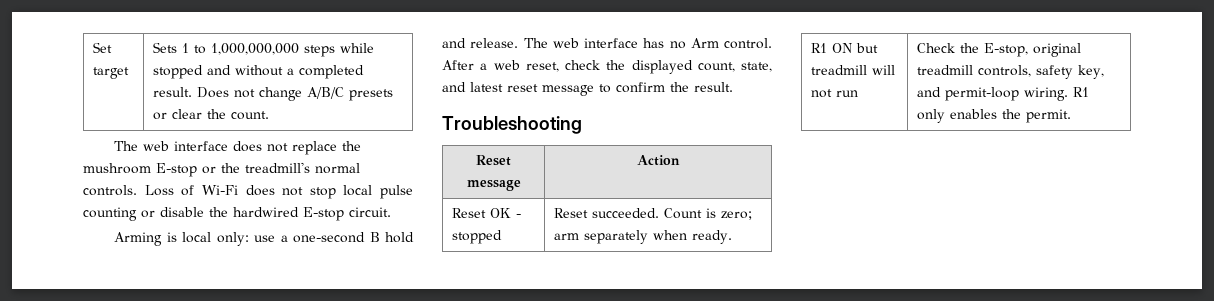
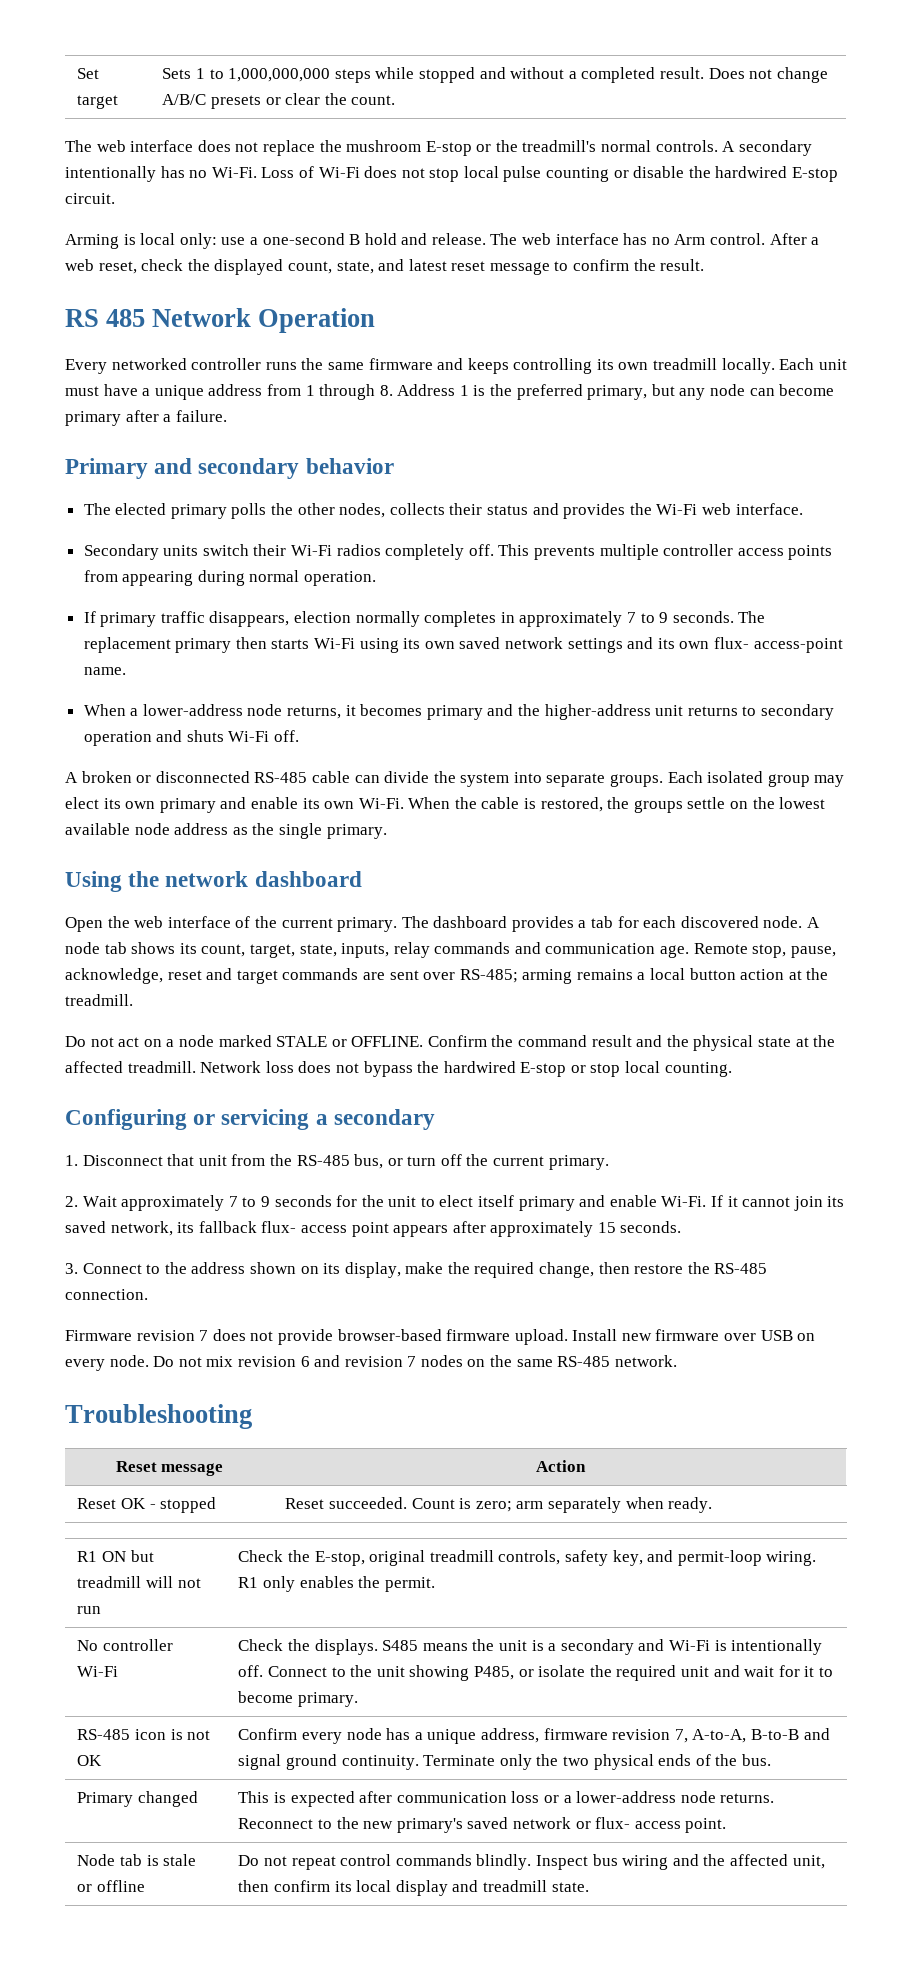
(137, 190) none -> [722,140,812,156] [65,166,257,182] A secondary intentionally has no Wi-Fi.
(733, 87) none -> [65,308,376,333] [65,358,847,374] [65,384,835,400] [65,410,227,426] [65,458,394,479] [83,503,803,519] [83,544,833,560] [83,570,377,586] [83,611,766,627] [83,637,843,653] [83,667,126,675] [83,704,834,720] [83,730,300,746] [65,771,845,787] [65,797,826,813] [65,823,387,839] [65,871,362,892] [65,916,821,932] [65,942,836,958] [65,968,829,984] [65,994,133,1006] [65,1035,836,1051] [65,1061,732,1077] [65,1109,435,1130] [65,1154,609,1170] [65,1195,845,1211] [65,1221,682,1237] [65,1262,768,1278] [65,1289,148,1300] [65,1329,816,1345] [65,1355,677,1371] // RS 485 Network Operation // Every networked controller runs the same firmware and keeps controlling its own treadmill locally. Each unit must have a unique address from 1 through 8. Address 1 is the preferred primary, but any node can become primary after a failure. // Primary and secondary behavior // The elected primary polls the other nodes, collects their status and provides the Wi-Fi web interface. // Secondary units switch their Wi-Fi radios completely off. This prevents multiple controller access points from appearing during normal operation. // If primary traffic disappears, election normally completes in approximately 7 to 9 seconds. The replacement primary then starts Wi-Fi using its own saved network settings and its own flux- access-point name. // When a lower-address node returns, it becomes primary and the higher-address unit returns to secondary operation and shuts Wi-Fi off. // A broken or disconnected RS-485 cable can divide the system into separate groups. Each isolated group may elect its own primary and enable its own Wi-Fi. When the cable is restored, the groups settle on the lowest available node address as the single primary. // Using the network dashboard // Open the web interface of the current primary. The dashboard provides a tab for each discovered node. A node tab shows its count, target, state, inputs, relay commands and communication age. Remote stop, pause, acknowledge, reset and target commands are sent over RS-485; arming remains a local button action at the treadmill. // Do not act on a node marked STALE or OFFLINE. Confirm the command result and the physical state at the affected treadmill. Network loss does not bypass the hardwired E-stop or stop local counting. // Configuring or servicing a secondary // 1. Disconnect that unit from the RS-485 bus, or turn off the current primary. // 2. Wait approximately 7 to 9 seconds for the unit to elect itself primary and enable Wi-Fi. If it cannot join its saved network, its fallback flux- access point appears after approximately 15 seconds. // 3. Connect to the address shown on its display, make the required change, then restore the RS-485 connection. // Firmware revision 7 does not provide browser-based firmware upload. Install new firmware over USB on every node. Do not mix revision 6 and revision 7 nodes on the same RS-485 network.
(1072, 116) none -> [77,1639,174,1651] [77,1666,119,1677] [238,1639,823,1655] [238,1665,833,1681] [238,1691,359,1707] [77,1729,211,1740] [77,1755,103,1766] [238,1728,830,1744] [238,1754,771,1770] [77,1791,199,1807] [238,1791,775,1807] [238,1817,727,1833] [77,1854,197,1866] [77,1880,146,1892] [238,1854,825,1870] [238,1880,589,1896] // No controller Wi-Fi | Check the displays. S485 means the unit is a secondary and Wi-Fi is intentionally off. Connect to the unit showing P485, or isolate the required unit and wait for it to become primary. // RS-485 icon is not OK | Confirm every node has a unique address, firmware revision 7, A-to-A, B-to-B and signal ground continuity. Terminate only the two physical ends of the bus. // Primary changed | This is expected after communication loss or a lower-address node returns. Reconnect to the new primary's saved network or flux- access point. // Node tab is stale or offline | Do not repeat control commands blindly. Inspect bus wiring and the affected unit, then confirm its local display and treadmill state.

